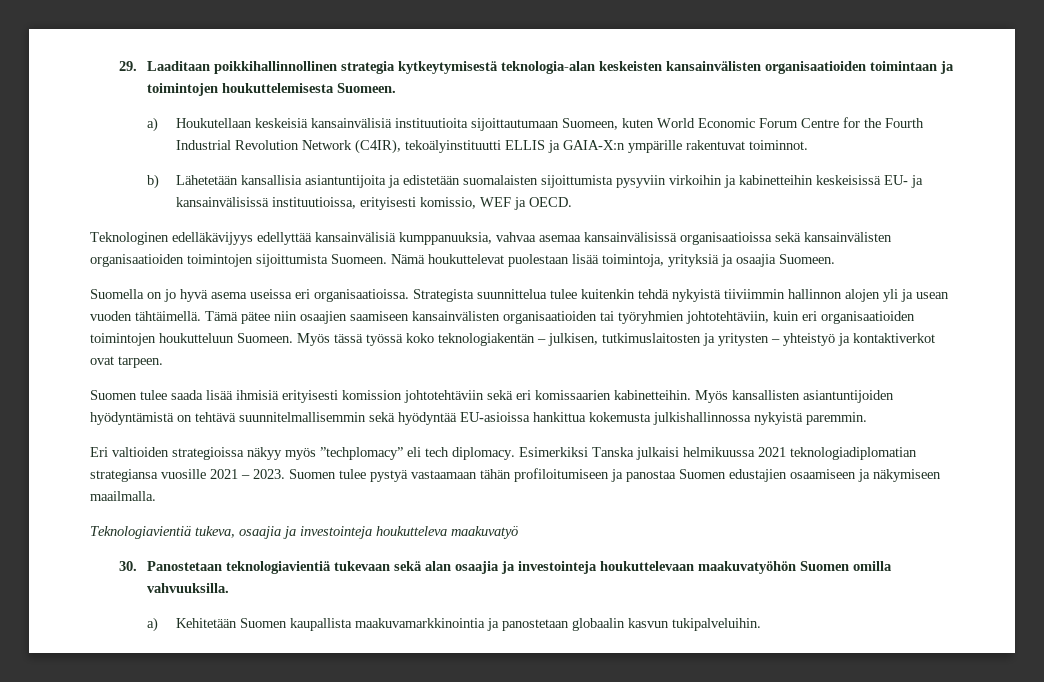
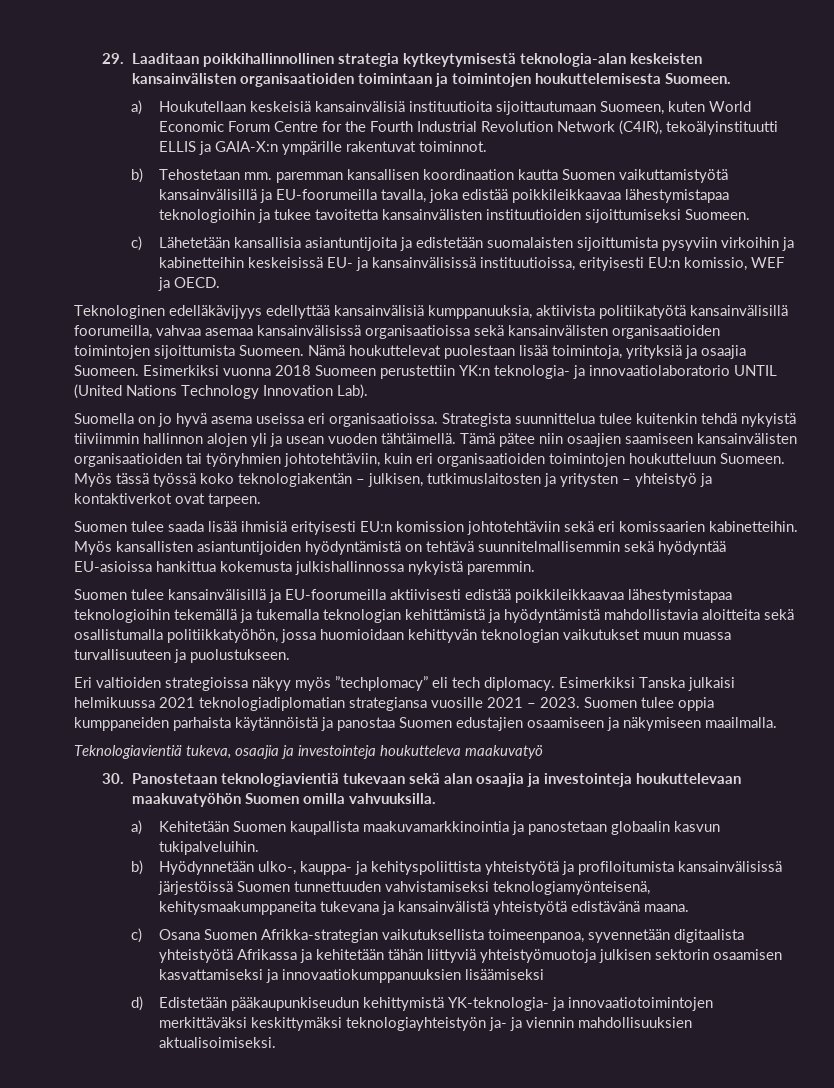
(160, 181) none -> [159,169,729,183] [159,189,730,203] [159,209,751,223] [130,236,142,251] Tehostetaan mm. paremman kansallisen koordinaation kautta Suomen vaikuttamistyötä kansainvälisillä ja EU-foorumeilla tavalla, joka edistää poikkileikkaavaa lähestymistapaa teknologioihin ja tukee tavoitetta kansainvälisten instituutioiden sijoittumiseksi Suomeen. // c)
(417, 203) none -> [648,257,681,268] EU:n
(492, 238) none -> [536,305,788,319] [74,325,152,339] aktiivista politiikatyötä kansainvälisillä foorumeilla,
(835, 259) none -> [143,365,777,379] [74,384,368,399] Esimerkiksi vuonna 2018 Suomeen perustettiin YK:n teknologia- ja innovaatiolaboratorio UNTIL (United Nations Technology Innovation Lab).
(338, 396) none -> [360,521,392,532] EU:n
(867, 418) none -> [74,589,732,603] [74,609,794,623] [74,629,731,643] [74,649,290,663] // Suomen tulee kansainvälisillä ja EU-foorumeilla aktiivisesti edistää poikkileikkaavaa lähestymistapaa teknologioihin tekemällä ja tukemalla teknologian kehittämistä ja hyödyntämistä mahdollistavia aloitteita sekä osallistumalla politiikkatyöhön, jossa huomioidaan kehittyvän teknologian vaikutukset muun muassa turvallisuuteen ja puolustukseen.
[370,468,609,482] pystyä vastaamaan tähän profiloitumiseen -> [678,697,714,711] [74,717,318,731] oppia kumppaneiden parhaista käytännöistä
(762, 624) none -> [130,860,783,875] [158,881,651,895] [159,901,690,915] [130,928,745,943] [159,949,783,963] [159,969,545,983] [130,996,714,1011] [159,1017,693,1031] [159,1037,277,1048] // b) Hyödynnetään ulko-, kauppa- ja kehityspoliittista yhteistyötä ja profiloitumista kansainvälisissä järjestöissä Suomen tunnettuuden vahvistamiseksi teknologiamyönteisenä, kehitysmaakumppaneita tukevana ja kansainvälistä yhteistyötä edistävänä maana. // c) Osana Suomen Afrikka-strategian vaikutuksellista toimeenpanoa, syvennetään digitaalista yhteistyötä Afrikassa ja kehitetään tähän liittyviä yhteistyömuotoja julkisen sektorin osaamisen kasvattamiseksi ja innovaatiokumppanuuksien lisäämiseksi // d) Edistetään pääkaupunkiseudun kehittymistä YK-teknologia- ja innovaatiotoimintojen merkittäväksi keskittymäksi teknologiayhteistyön ja- ja viennin mahdollisuuksien aktualisoimiseksi.

